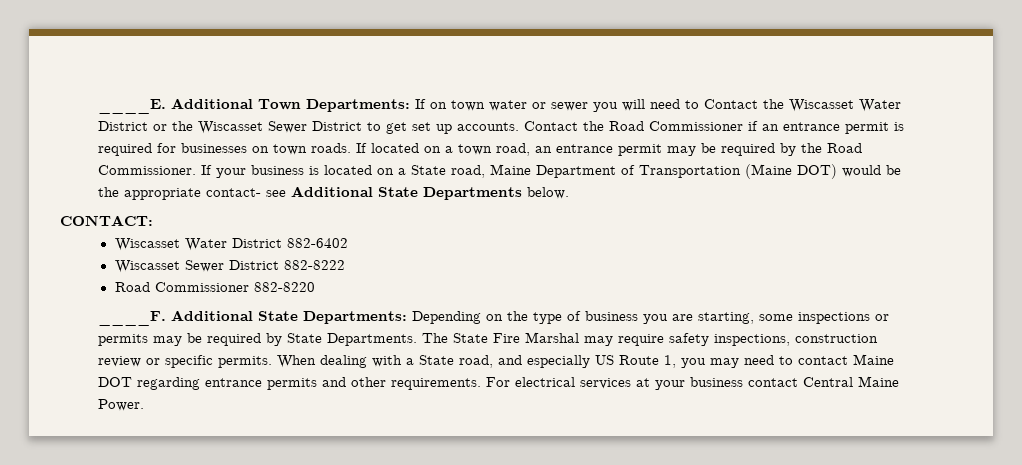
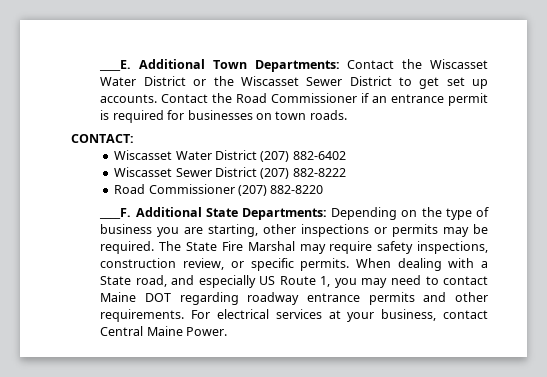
[415,99,700,112] If on town water or sewer you will need to -> (340, 66) none
[356,143,863,156] [98,164,902,179] [98,186,570,200] If located on a town road, an entrance permit may be required by the Road Commissioner. If your business is located on a State road, Maine Department of Transportation (Maine DOT) would be the appropriate contact- see Additional State Departments below. -> (347, 115) none
(282, 243) none -> [260,151,290,162] (207)
(279, 265) none -> [260,168,290,179] (207)
(249, 287) none -> [237,185,267,196] (207)
[759,314,794,321] some -> [263,224,297,234] other
[207,333,418,346] required by State Departments. -> [100,241,155,254] required.
[98,356,142,367] review -> [183,258,225,270] review,
(201, 383) none -> [247,292,300,305] roadway
[690,377,744,387] business -> [381,309,437,321] business,

